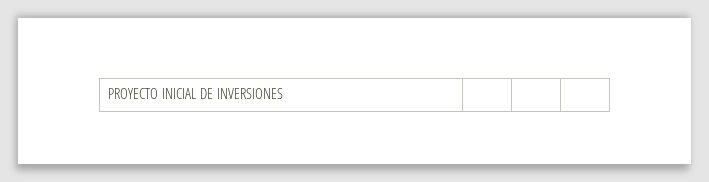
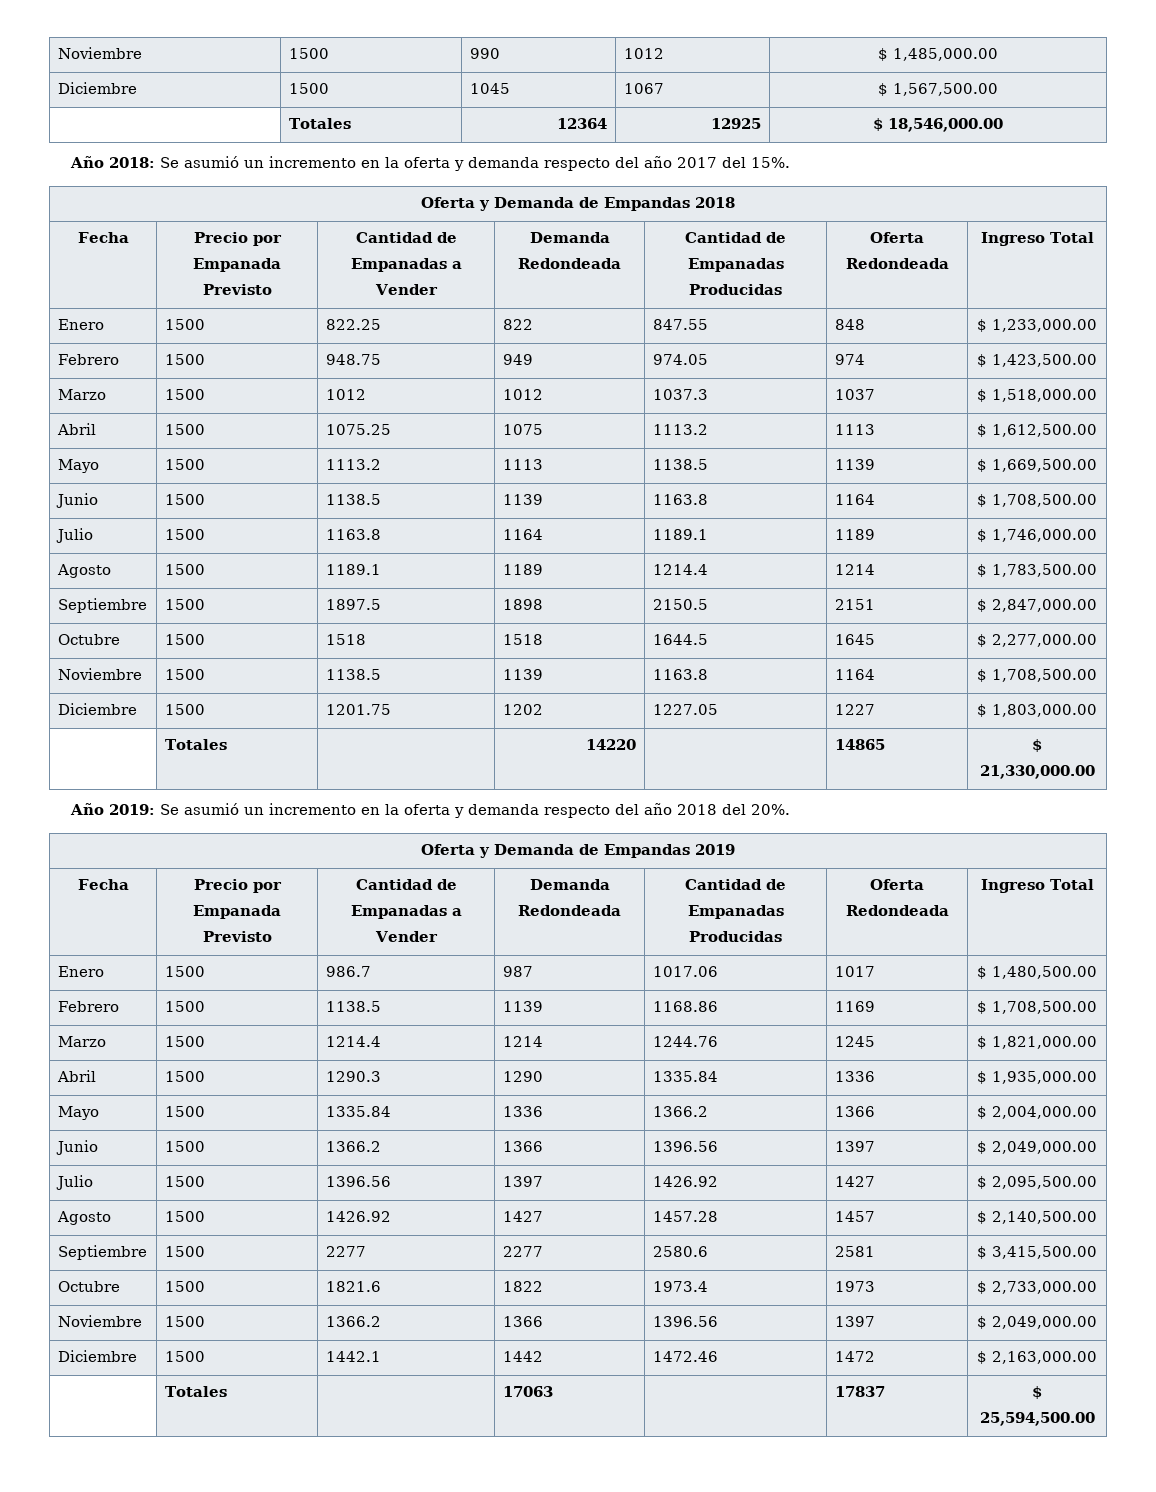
[108,88,284,99] PROYECTO INICIAL DE INVERSIONES | | | -> [57,47,142,59] [288,48,329,59] [469,48,500,59] [623,48,664,59] [878,48,998,61] [57,82,137,94] [288,83,329,94] [469,83,510,94] [623,83,664,94] [878,83,998,96] [288,118,351,129] [557,118,608,129] [711,118,762,129] [873,118,1003,132] [70,156,791,171] [421,197,735,211] [77,232,129,243] [193,232,282,246] [192,258,281,272] [202,284,272,295] [355,232,457,243] [350,258,462,272] [374,284,438,295] [529,232,610,243] [518,258,621,269] [685,232,786,243] [687,258,784,272] [689,284,782,295] [870,232,924,243] [845,258,949,269] [980,232,1094,246] [57,319,104,330] [164,319,205,330] [325,319,381,330] [502,319,533,330] [652,319,708,330] [834,319,865,330] [977,319,1097,332] [57,354,119,365] [164,354,205,365] [325,354,381,365] [502,354,533,365] [652,354,708,365] [834,354,865,365] [977,354,1097,367] [57,389,106,400] [164,389,205,400] [325,389,366,400] [502,389,543,400] [652,389,708,400] [834,389,875,400] [977,389,1097,402] [56,423,96,435] [164,424,205,435] [325,424,391,435] [502,424,543,435] [652,424,708,435] [834,424,875,435] [977,424,1097,437] [57,459,99,473] [164,459,205,470] [325,459,381,470] [502,459,543,470] [652,459,708,470] [834,459,875,470] [977,459,1097,472] [55,493,98,508] [164,494,205,505] [325,494,381,505] [502,494,543,505] [652,494,708,505] [834,494,875,505] [977,494,1097,507] [55,528,93,543] [164,529,205,540] [325,529,381,540] [502,529,543,540] [652,529,708,540] [834,529,875,540] [977,529,1097,542] [56,564,111,578] [164,564,205,575] [325,564,381,575] [502,564,543,575] [652,564,708,575] [834,564,875,575] [977,564,1097,577] [57,598,147,613] [164,599,205,610] [325,599,381,610] [502,599,543,610] [652,599,708,610] [834,599,875,610] [977,599,1097,612] [57,634,120,645] [164,634,205,645] [325,634,366,645] [502,634,543,645] [652,634,708,645] [834,634,875,645] [977,634,1097,647] [57,668,142,680] [164,669,205,680] [325,669,381,680] [502,669,543,680] [652,669,708,680] [834,669,875,680] [977,669,1097,682] [57,703,137,715] [164,704,205,715] [325,704,391,715] [502,704,543,715] [652,704,718,715] [834,704,875,715] [977,704,1097,717] [164,739,227,750] [586,739,637,750] [834,739,885,750] [1032,739,1042,752] [979,765,1095,779] [70,803,791,818] [421,844,735,858] [77,879,129,890] [193,879,282,893] [192,905,281,919] [202,931,272,942] [355,879,457,890] [350,905,462,919] [374,931,438,942] [529,879,610,890] [518,905,621,916] [685,879,786,890] [687,905,784,919] [689,931,782,942] [870,879,924,890] [845,905,949,916] [980,879,1094,893] [57,966,104,977] [164,966,205,977] [325,966,371,977] [502,966,533,977] [652,966,718,977] [834,966,875,977] [977,966,1097,979] [57,1001,119,1012] [164,1001,205,1012] [325,1001,381,1012] [502,1001,543,1012] [652,1001,718,1012] [834,1001,875,1012] [977,1001,1097,1014] [57,1036,106,1047] [164,1036,205,1047] [325,1036,381,1047] [502,1036,543,1047] [652,1036,718,1047] [834,1036,875,1047] [977,1036,1097,1049] [56,1070,96,1082] [164,1071,205,1082] [325,1071,381,1082] [502,1071,543,1082] [652,1071,718,1082] [834,1071,875,1082] [977,1071,1097,1084] [57,1106,99,1120] [164,1106,205,1117] [325,1106,391,1117] [502,1106,543,1117] [652,1106,708,1117] [834,1106,875,1117] [977,1106,1097,1119] [55,1140,98,1155] [164,1141,205,1152] [325,1141,381,1152] [502,1141,543,1152] [652,1141,718,1152] [834,1141,875,1152] [977,1141,1097,1154] [55,1175,93,1190] [164,1176,205,1187] [325,1176,391,1187] [502,1176,543,1187] [652,1176,718,1187] [834,1176,875,1187] [977,1176,1097,1189] [56,1211,111,1225] [164,1211,205,1222] [325,1211,391,1222] [502,1211,543,1222] [652,1211,718,1222] [834,1211,875,1222] [977,1211,1097,1224] [57,1245,147,1260] [164,1246,205,1257] [325,1246,366,1257] [502,1246,543,1257] [652,1246,708,1257] [834,1246,875,1257] [977,1246,1097,1259] [57,1281,120,1292] [164,1281,205,1292] [325,1281,381,1292] [502,1281,543,1292] [652,1281,708,1292] [834,1281,875,1292] [977,1281,1097,1294] [57,1315,142,1327] [164,1316,205,1327] [325,1316,381,1327] [502,1316,543,1327] [652,1316,718,1327] [834,1316,875,1327] [977,1316,1097,1329] [57,1350,137,1362] [164,1351,205,1362] [325,1351,381,1362] [502,1351,543,1362] [652,1351,718,1362] [834,1351,875,1362] [977,1351,1097,1364] [164,1386,227,1397] [502,1386,553,1397] [834,1386,885,1397] [1032,1386,1042,1399] [979,1412,1095,1426] Noviembre | 1500 | 990 | 1012 | $ 1,485,000.00 // Diciembre | 1500 | 1045 | 1067 | $ 1,567,500.00 // | Totales | 12364 | 12925 | $ 18,546,000.00 // Año 2018: Se asumió un incremento en la oferta y demanda respecto del año 2017 del 15%. // Oferta y Demanda de Empandas 2018 // Fecha | Precio por Empanada Previsto | Cantidad de Empanadas a Vender | Demanda Redondeada | Cantidad de Empanadas Producidas | Oferta Redondeada | Ingreso Total // Enero | 1500 | 822.25 | 822 | 847.55 | 848 | $ 1,233,000.00 // Febrero | 1500 | 948.75 | 949 | 974.05 | 974 | $ 1,423,500.00 // Marzo | 1500 | 1012 | 1012 | 1037.3 | 1037 | $ 1,518,000.00 // Abril | 1500 | 1075.25 | 1075 | 1113.2 | 1113 | $ 1,612,500.00 // Mayo | 1500 | 1113.2 | 1113 | 1138.5 | 1139 | $ 1,669,500.00 // Junio | 1500 | 1138.5 | 1139 | 1163.8 | 1164 | $ 1,708,500.00 // Julio | 1500 | 1163.8 | 1164 | 1189.1 | 1189 | $ 1,746,000.00 // Agosto | 1500 | 1189.1 | 1189 | 1214.4 | 1214 | $ 1,783,500.00 // Septiembre | 1500 | 1897.5 | 1898 | 2150.5 | 2151 | $ 2,847,000.00 // Octubre | 1500 | 1518 | 1518 | 1644.5 | 1645 | $ 2,277,000.00 // Noviembre | 1500 | 1138.5 | 1139 | 1163.8 | 1164 | $ 1,708,500.00 // Diciembre | 1500 | 1201.75 | 1202 | 1227.05 | 1227 | $ 1,803,000.00 // | Totales | | 14220 | | 14865 | $ 21,330,000.00 // Año 2019: Se asumió un incremento en la oferta y demanda respecto del año 2018 del 20%. // Oferta y Demanda de Empandas 2019 // Fecha | Precio por Empanada Previsto | Cantidad de Empanadas a Vender | Demanda Redondeada | Cantidad de Empanadas Producidas | Oferta Redondeada | Ingreso Total // Enero | 1500 | 986.7 | 987 | 1017.06 | 1017 | $ 1,480,500.00 // Febrero | 1500 | 1138.5 | 1139 | 1168.86 | 1169 | $ 1,708,500.00 // Marzo | 1500 | 1214.4 | 1214 | 1244.76 | 1245 | $ 1,821,000.00 // Abril | 1500 | 1290.3 | 1290 | 1335.84 | 1336 | $ 1,935,000.00 // Mayo | 1500 | 1335.84 | 1336 | 1366.2 | 1366 | $ 2,004,000.00 // Junio | 1500 | 1366.2 | 1366 | 1396.56 | 1397 | $ 2,049,000.00 // Julio | 1500 | 1396.56 | 1397 | 1426.92 | 1427 | $ 2,095,500.00 // Agosto | 1500 | 1426.92 | 1427 | 1457.28 | 1457 | $ 2,140,500.00 // Septiembre | 1500 | 2277 | 2277 | 2580.6 | 2581 | $ 3,415,500.00 // Octubre | 1500 | 1821.6 | 1822 | 1973.4 | 1973 | $ 2,733,000.00 // Noviembre | 1500 | 1366.2 | 1366 | 1396.56 | 1397 | $ 2,049,000.00 // Diciembre | 1500 | 1442.1 | 1442 | 1472.46 | 1472 | $ 2,163,000.00 // | Totales | | 17063 | | 17837 | $ 25,594,500.00

